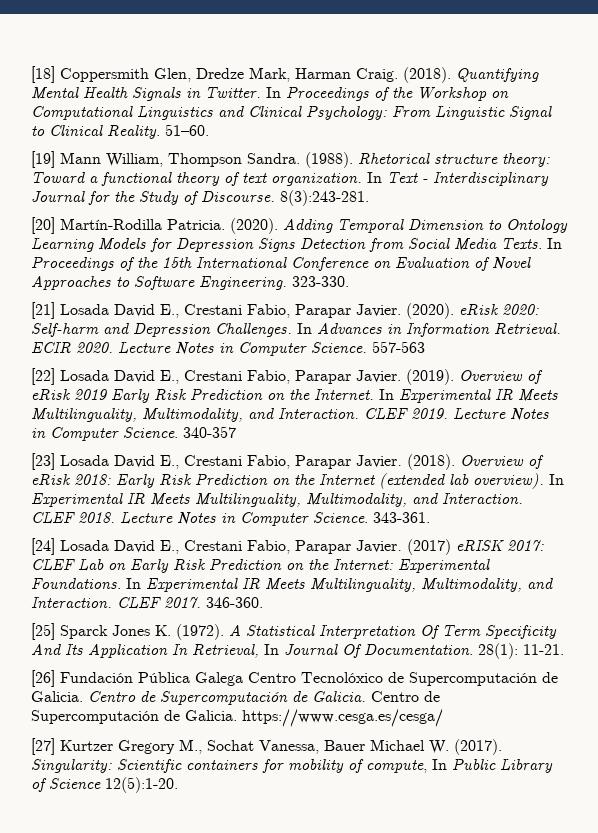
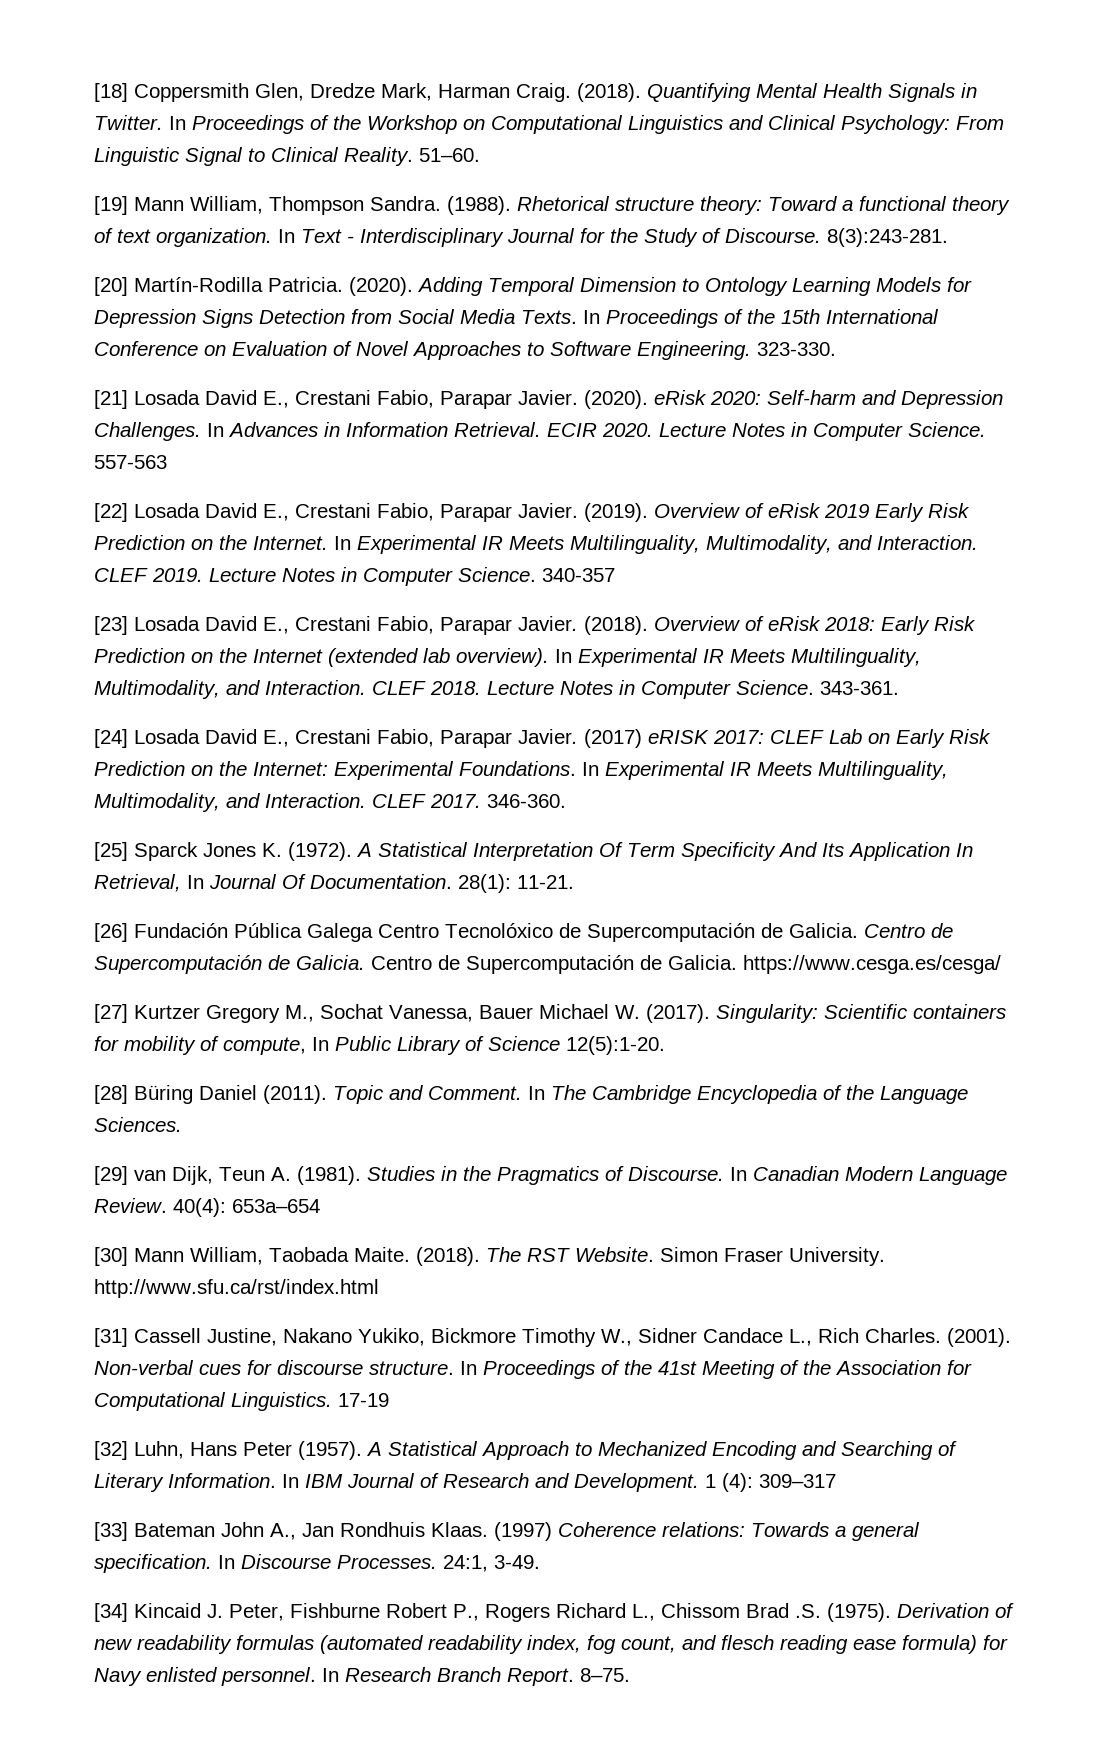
(178, 785) none -> [94,1085,968,1104] [94,1117,182,1132] [94,1166,1007,1185] [94,1198,320,1217] [94,1247,885,1266] [94,1279,379,1298] [94,1328,1011,1347] [94,1360,972,1379] [94,1392,389,1411] [94,1441,957,1460] [94,1473,836,1492] [94,1522,920,1541] [94,1554,540,1573] [94,1603,1014,1622] [94,1635,1008,1654] [94,1667,630,1686] // [28] Büring Daniel (2011). Topic and Comment. In The Cambridge Encyclopedia of the Language Sciences. // [29] van Dijk, Teun A. (1981). Studies in the Pragmatics of Discourse. In Canadian Modern Language Review. 40(4): 653a–654 // [30] Mann William, Taobada Maite. (2018). The RST Website. Simon Fraser University. http://www.sfu.ca/rst/index.html // [31] Cassell Justine, Nakano Yukiko, Bickmore Timothy W., Sidner Candace L., Rich Charles. (2001). Non-verbal cues for discourse structure. In Proceedings of the 41st Meeting of the Association for Computational Linguistics. 17-19 // [32] Luhn, Hans Peter (1957). A Statistical Approach to Mechanized Encoding and Searching of Literary Information. In IBM Journal of Research and Development. 1 (4): 309–317 // [33] Bateman John A., Jan Rondhuis Klaas. (1997) Coherence relations: Towards a general specification. In Discourse Processes. 24:1, 3-49. // [34] Kincaid J. Peter, Fishburne Robert P., Rogers Richard L., Chissom Brad .S. (1975). Derivation of new readability formulas (automated readability index, fog count, and flesch reading ease formula) for Navy enlisted personnel. In Research Branch Report. 8–75.

